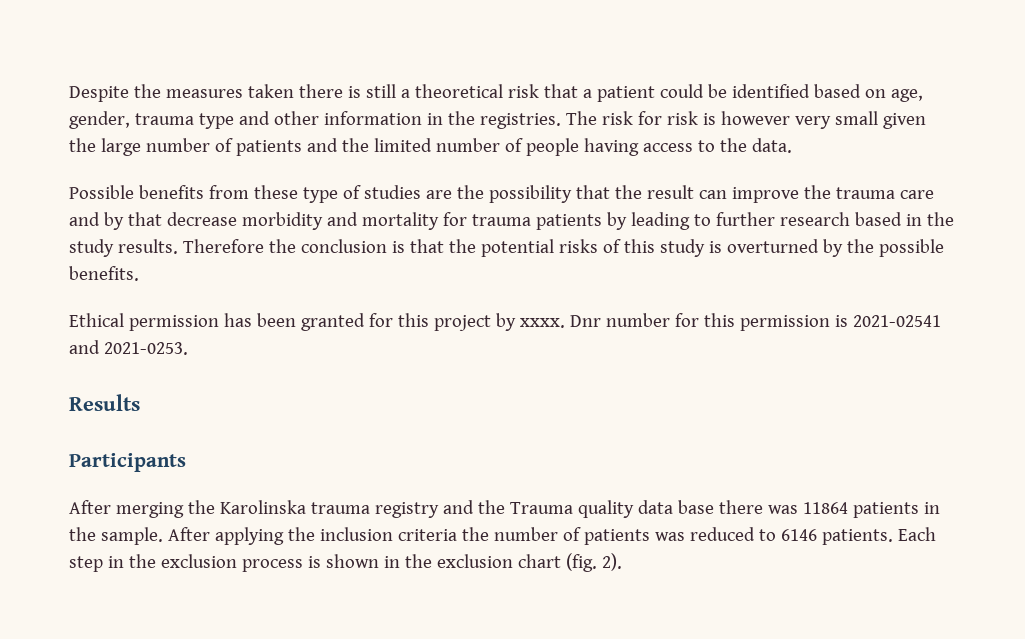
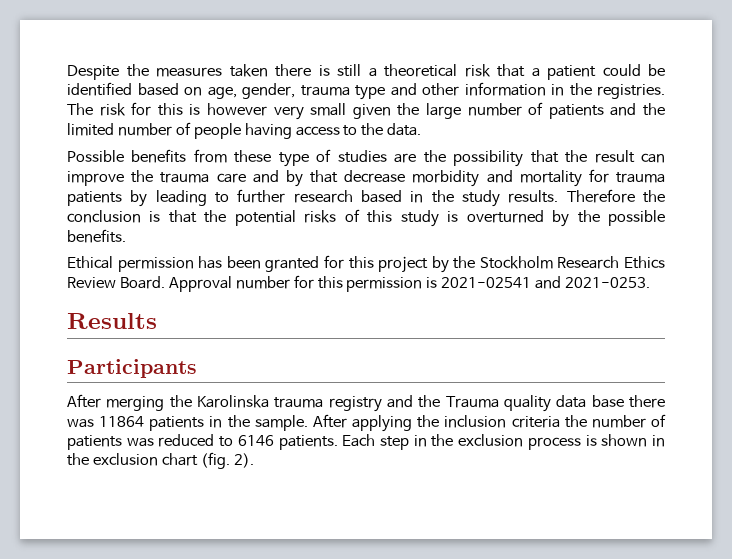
[666,111,698,125] risk -> [157,103,183,116] this
[519,315,601,328] xxxx. Dnr -> [453,256,665,269] [67,276,232,292] the Stockholm Research Ethics Review Board. Approval

